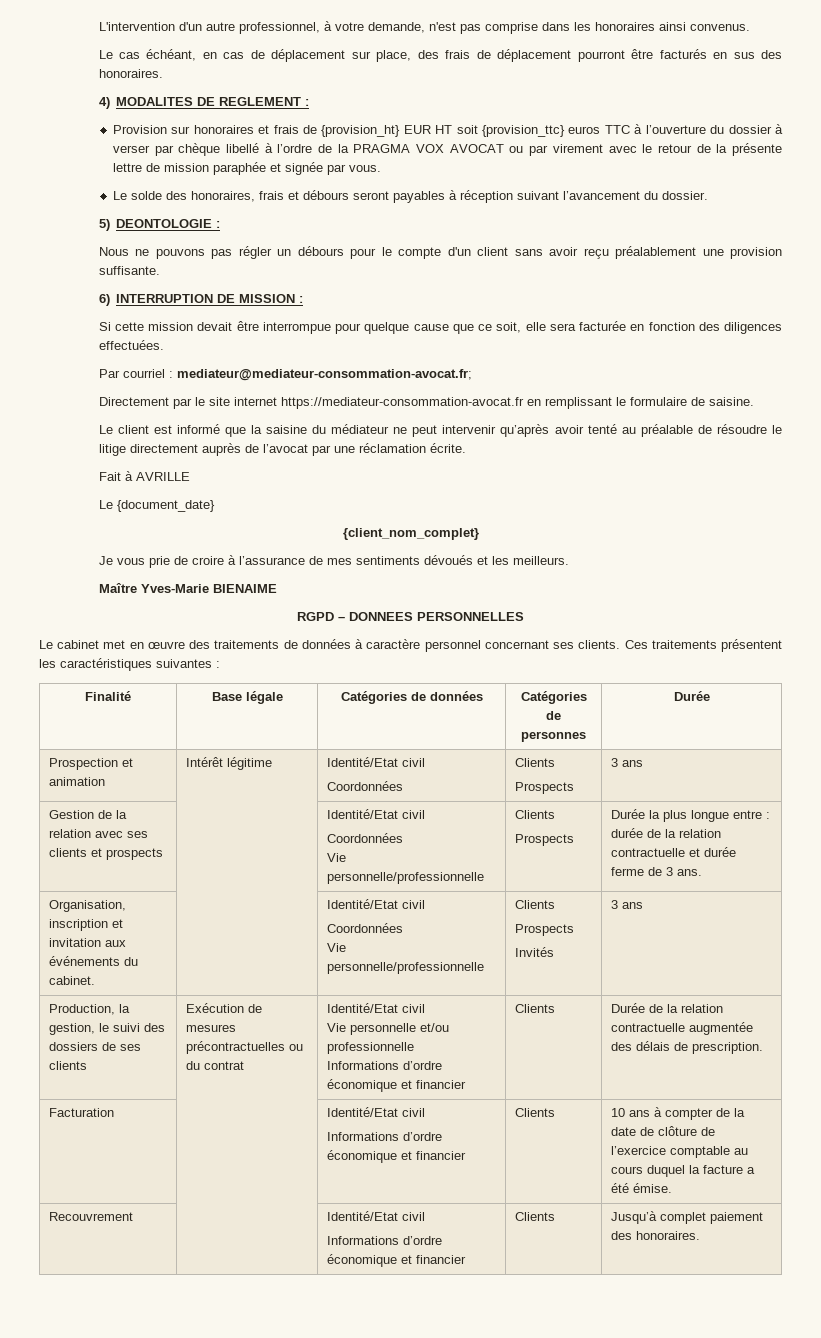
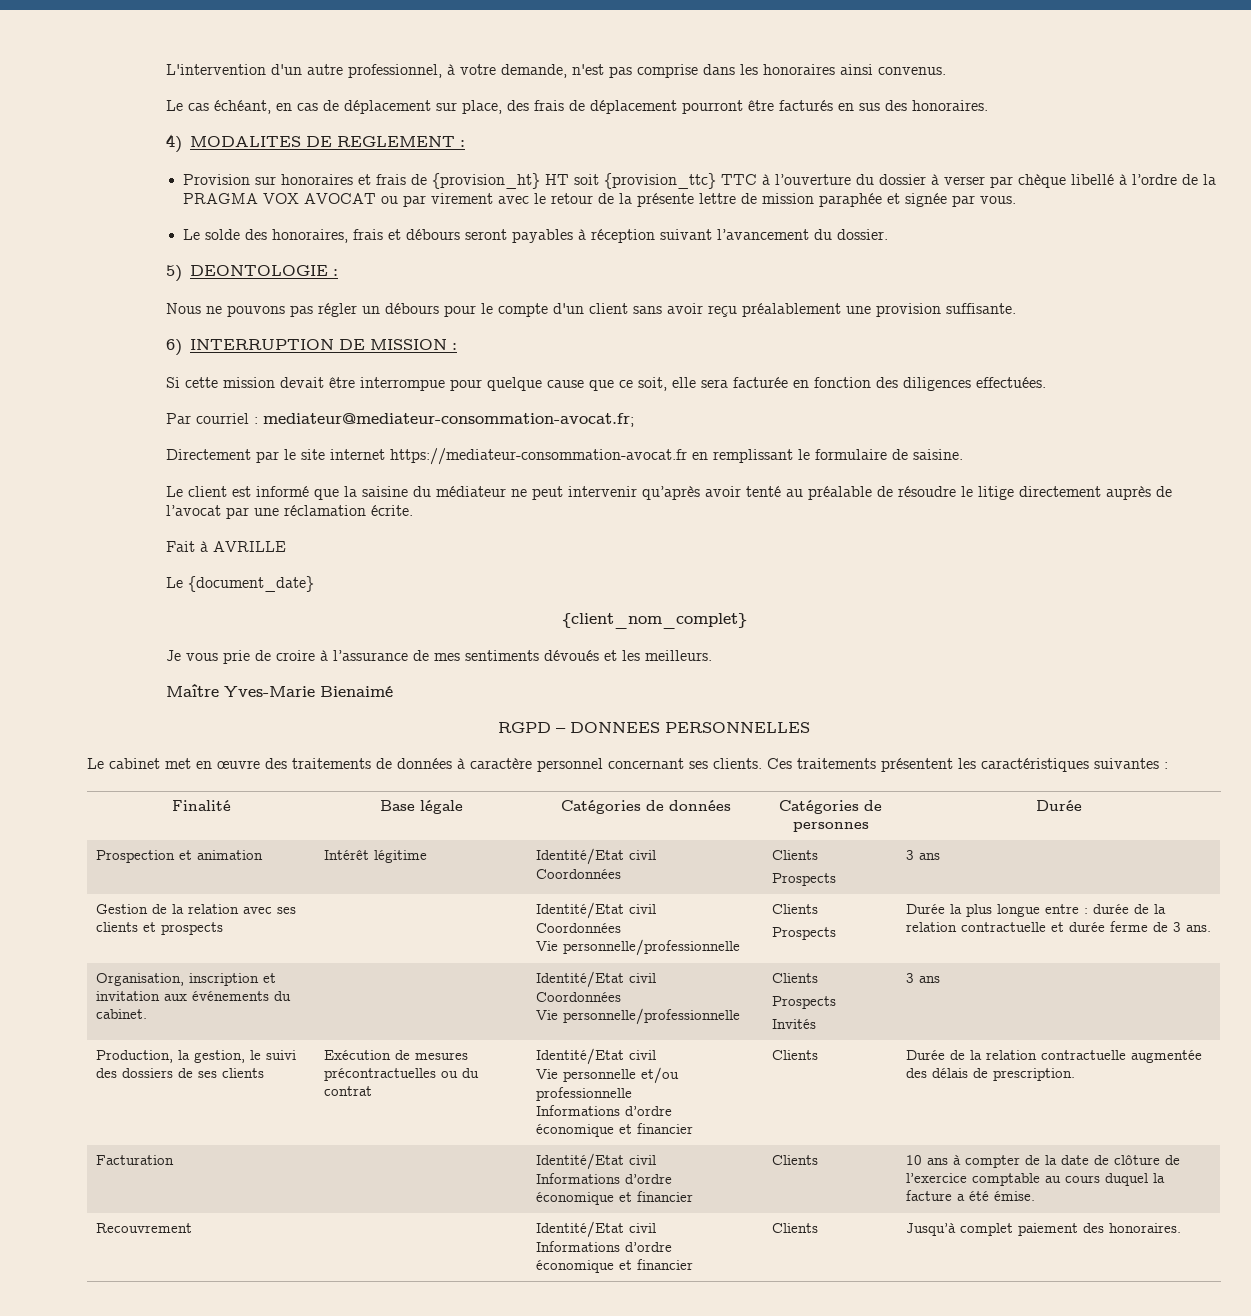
[403,125,431,134] EUR -> (541, 181) none
[568,126,601,134] euros -> (717, 181) none
[212,584,277,593] BIENAIME -> [319,686,393,697] Bienaimé

